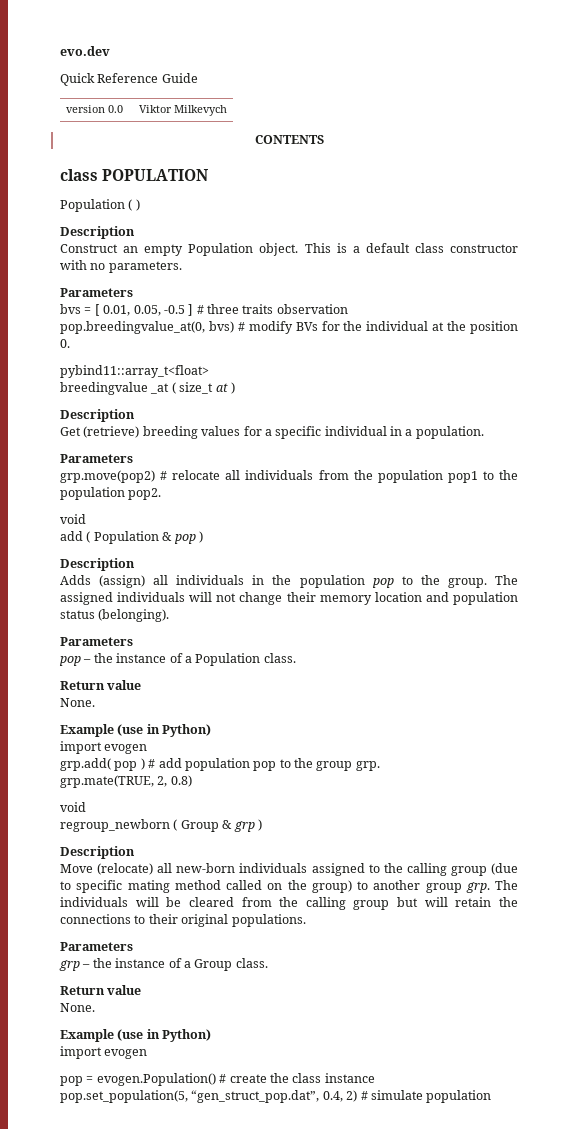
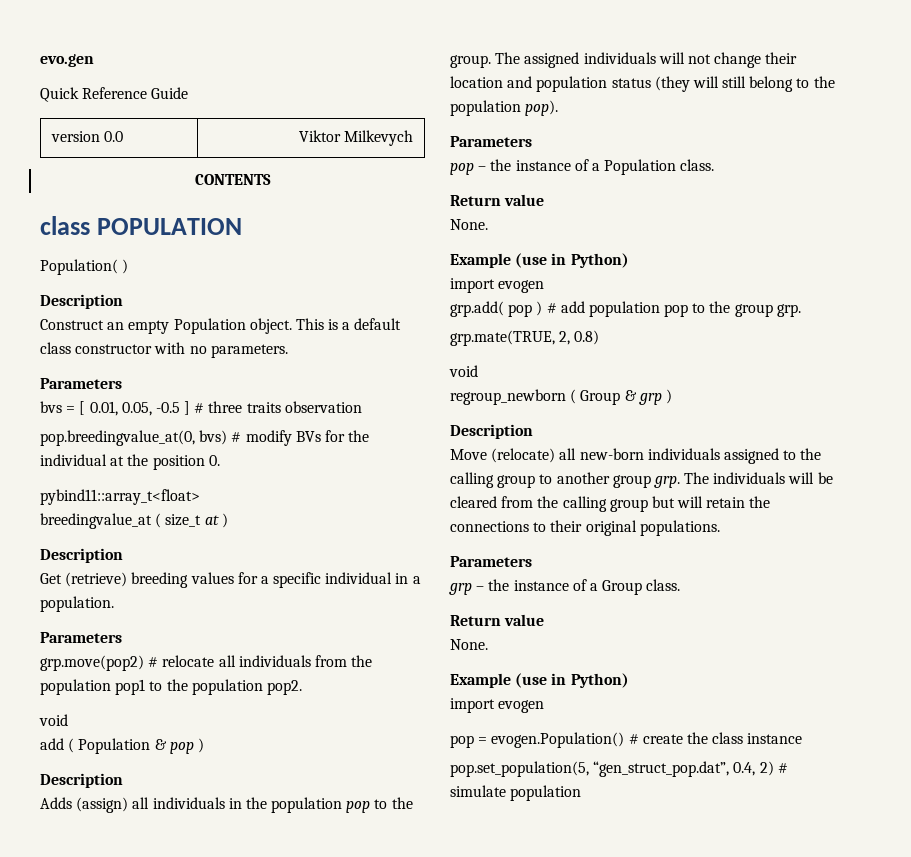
[60,46,110,56] evo.dev -> [40,54,94,67] evo.gen
[60,199,133,212] Population ( -> [40,259,118,275] Population(
[60,382,170,395] breedingvalue _at -> [40,513,152,529] breedingvalue_at
[319,595,372,605] memory -> (798, 58) none
[98,609,170,622] (belonging). -> [654,76,835,92] [450,100,559,116] (they will still belong to the population pop).
[491,863,519,875] [60,880,352,893] (due to specific mating method called on the group) -> (536, 481) none

